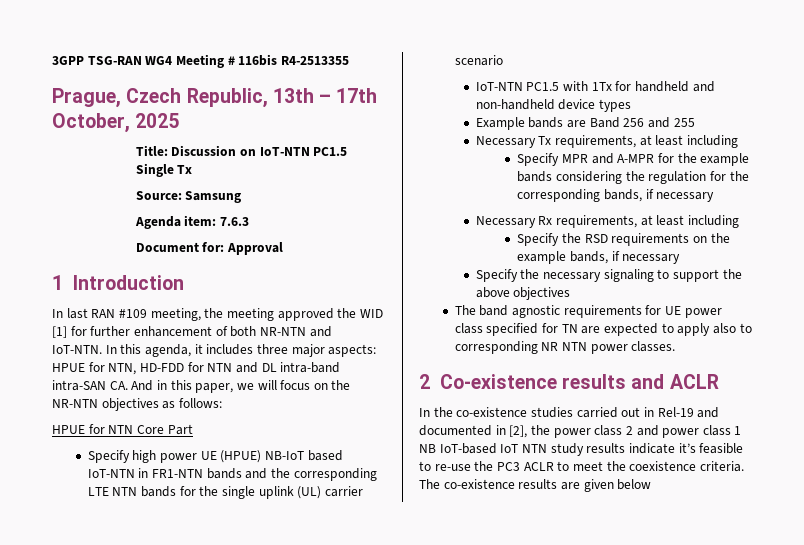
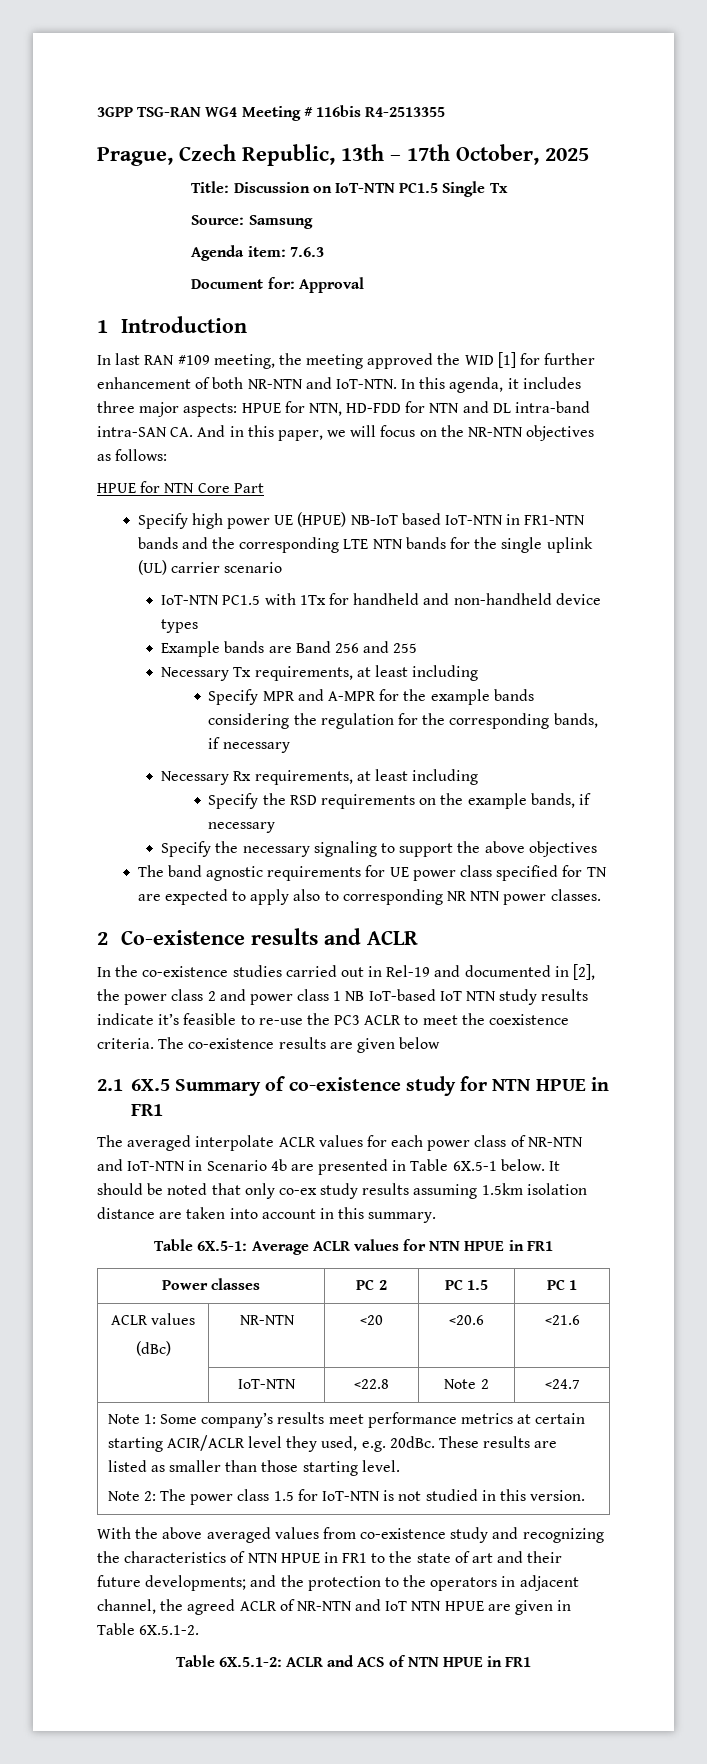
(652, 484) none -> [97,1076,609,1096] [130,1104,163,1116] [97,1135,583,1151] [97,1159,561,1175] [97,1183,587,1199] [97,1207,437,1223] [154,1239,553,1255] [161,1278,261,1290] [356,1279,387,1290] [444,1279,489,1290] [546,1279,578,1290] [110,1313,196,1325] [135,1341,171,1356] [239,1315,295,1325] [360,1315,383,1325] [449,1315,484,1325] [544,1315,580,1325] [238,1379,296,1389] [354,1379,389,1389] [444,1379,489,1389] [544,1379,580,1389] [107,1412,586,1428] [107,1435,558,1452] [107,1460,400,1476] [107,1489,586,1505] [97,1527,604,1543] [97,1551,563,1563] [97,1575,579,1591] [97,1599,572,1615] [97,1623,200,1635] [175,1655,532,1667] // 2.1 6X.5 Summary of co-existence study for NTN HPUE in FR1 // The averaged interpolate ACLR values for each power class of NR-NTN and IoT-NTN in Scenario 4b are presented in Table 6X.5-1 below. It should be noted that only co-ex study results assuming 1.5km isolation distance are taken into account in this summary. // Table 6X.5-1: Average ACLR values for NTN HPUE in FR1 // Power classes | PC 2 | PC 1.5 | PC 1 // ACLR values // (dBc) | NR-NTN | <20 | <20.6 | <21.6 // | IoT-NTN | <22.8 | Note 2 | <24.7 // Note 1: Some company’s results meet performance metrics at certain starting ACIR/ACLR level they used, e.g. 20dBc. These results are listed as smaller than those starting level. // Note 2: The power class 1.5 for IoT-NTN is not studied in this version. // With the above averaged values from co-existence study and recognizing the characteristics of NTN HPUE in FR1 to the state of art and their future developments; and the protection to the operators in adjacent channel, the agreed ACLR of NR-NTN and IoT NTN HPUE are given in Table 6X.5.1-2. // Table 6X.5.1-2: ACLR and ACS of NTN HPUE in FR1

